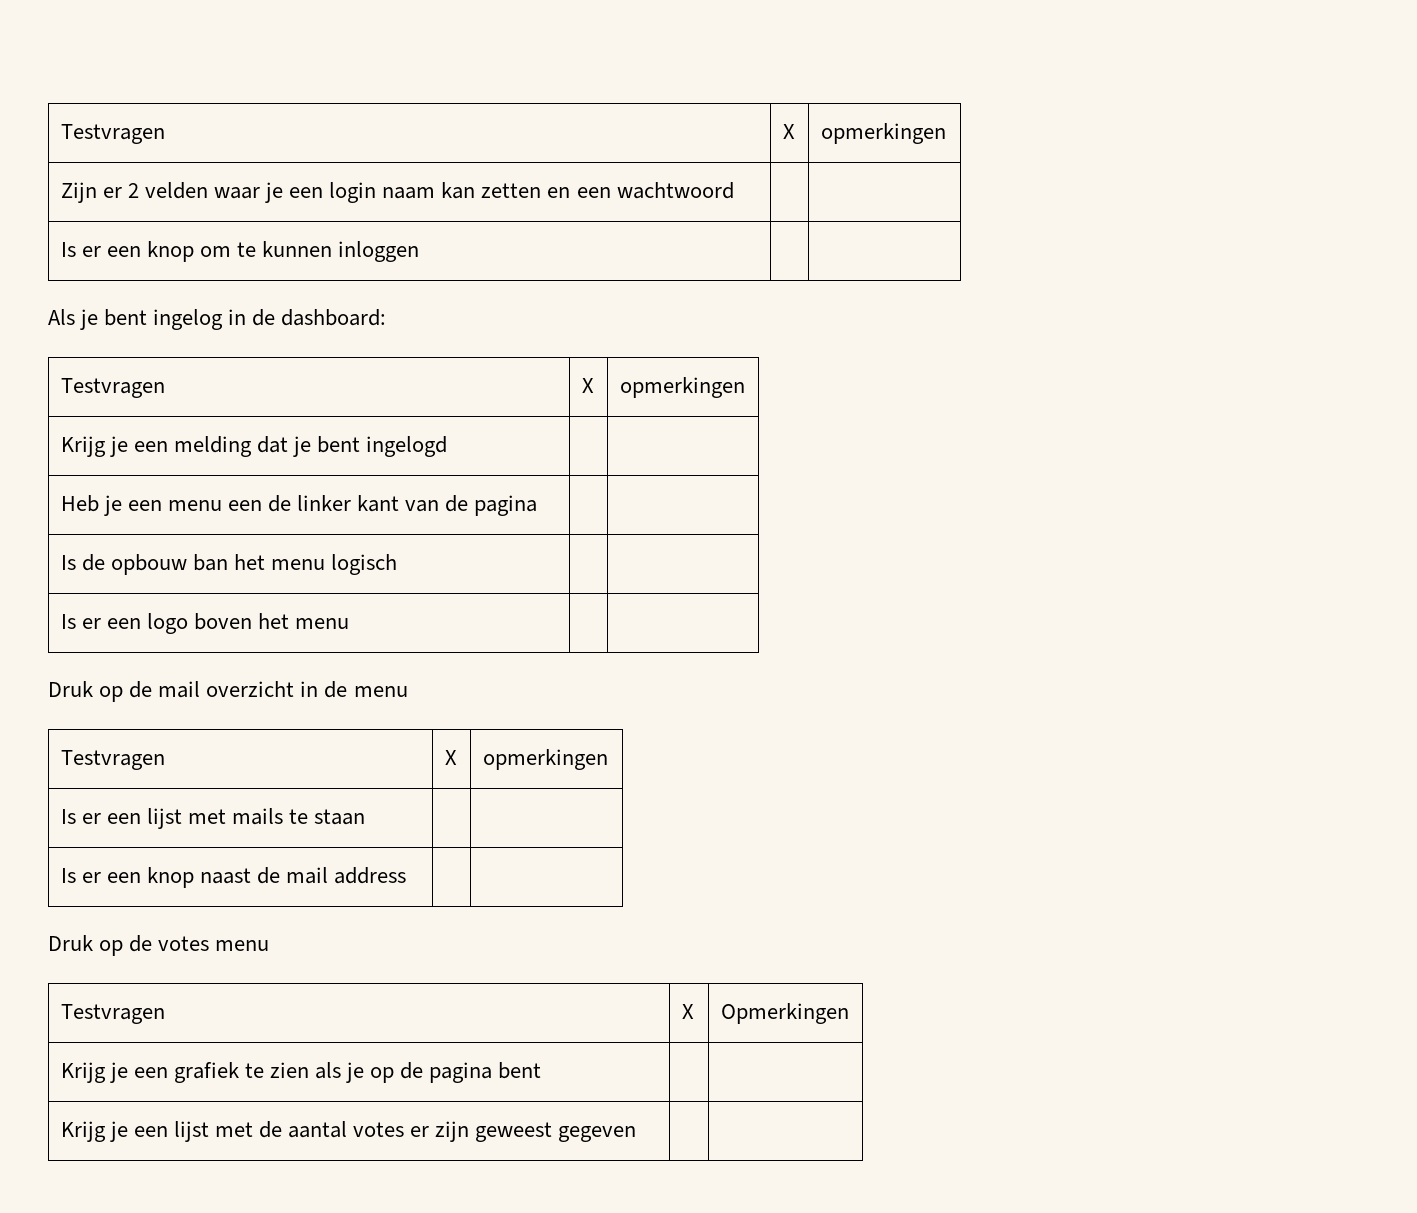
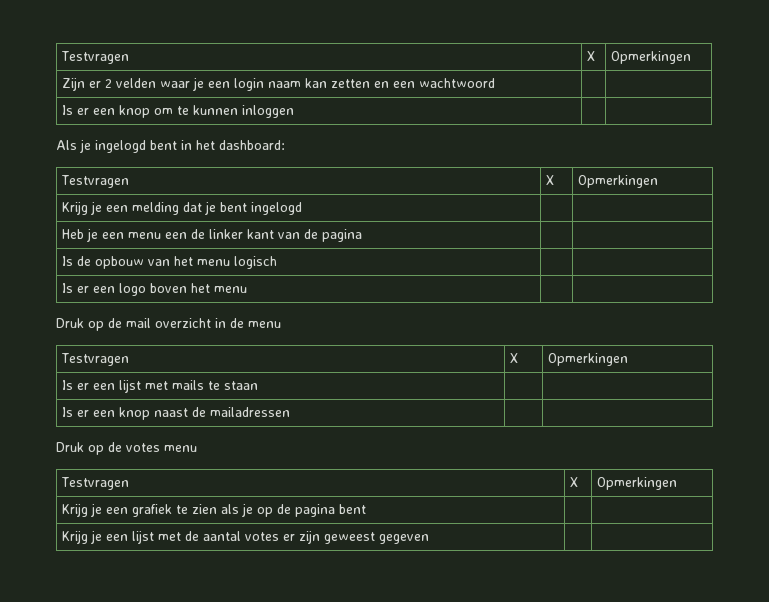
[60,124,165,144] [782,124,795,139] [820,123,946,144] Testvragen | X | opmerkingen -> [60,51,129,64] [586,51,595,61] [610,51,691,64] Testvragen | X | Opmerkingen
[104,309,276,330] bent ingelog in de -> [95,140,215,153] ingelogd bent in het
[619,377,745,398] opmerkingen -> [577,175,658,188] Opmerkingen
[192,554,228,571] ban -> [147,259,170,266] van
[482,749,608,770] opmerkingen -> [547,353,628,366] Opmerkingen
[286,867,407,884] mail address -> [209,407,290,417] mailadressen

